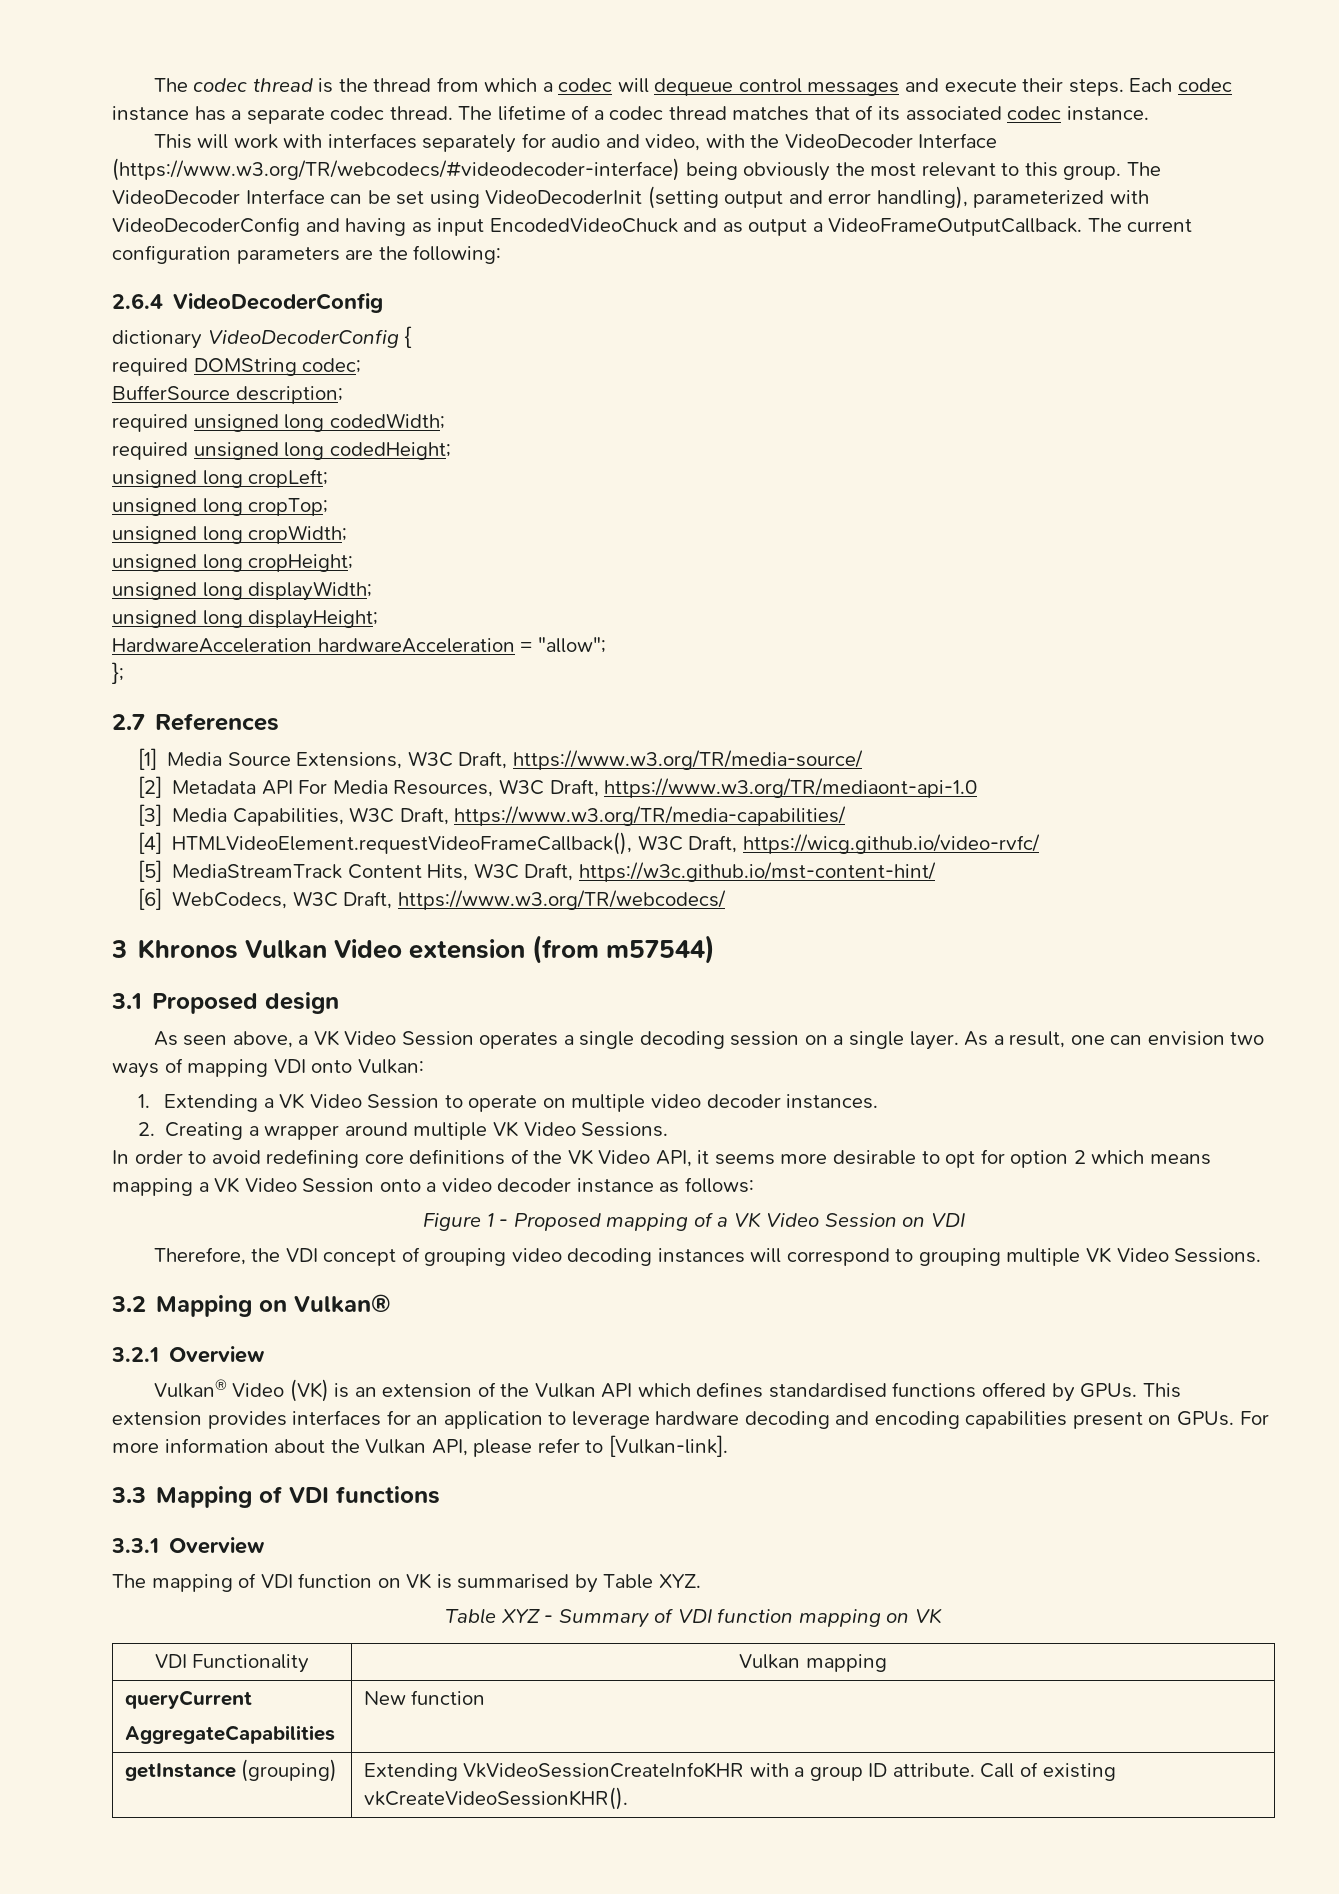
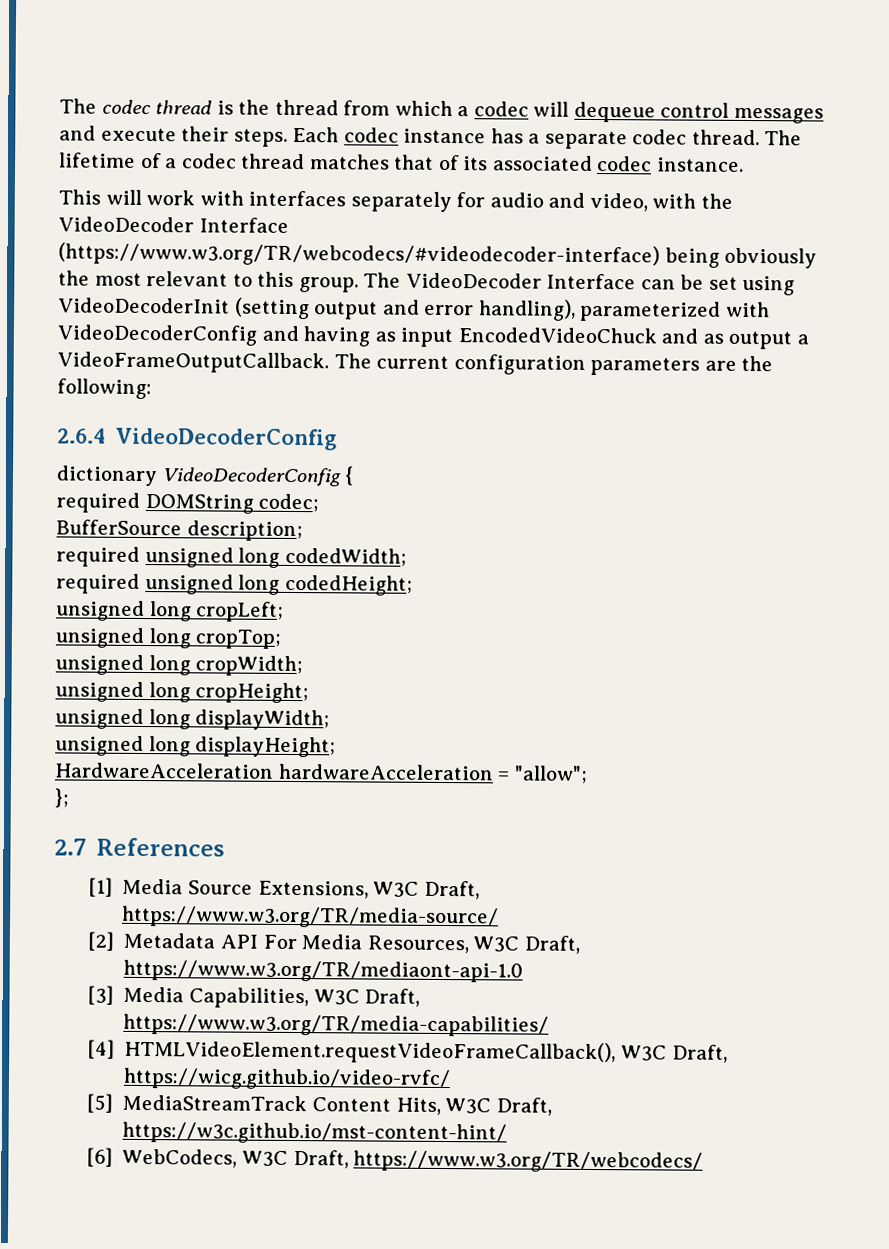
[111,935,716,964] [111,992,340,1014] [153,1030,1265,1050] [112,1058,424,1078] [138,1093,879,1112] [138,1121,669,1140] [112,1149,1211,1168] [112,1177,754,1196] [423,1212,965,1231] [153,1247,1262,1266] [111,1294,392,1317] [111,1346,266,1363] [153,1379,1181,1402] [112,1410,1269,1429] [112,1435,728,1457] [111,1486,441,1508] [111,1537,266,1554] [112,1573,701,1593] [446,1608,942,1628] [154,1654,310,1673] [739,1654,887,1672] [124,1690,252,1709] [124,1725,335,1744] [363,1690,486,1705] [124,1759,338,1782] [363,1762,1116,1781] [363,1787,628,1810] // 3 Khronos Vulkan Video extension (from m57544) // 3.1 Proposed design // As seen above, a VK Video Session operates a single decoding session on a single layer. As a result, one can envision two ways of mapping VDI onto Vulkan: // 1. Extending a VK Video Session to operate on multiple video decoder instances. // 2. Creating a wrapper around multiple VK Video Sessions. // In order to avoid redefining core definitions of the VK Video API, it seems more desirable to opt for option 2 which means mapping a VK Video Session onto a video decoder instance as follows: // Figure 1 - Proposed mapping of a VK Video Session on VDI // Therefore, the VDI concept of grouping video decoding instances will correspond to grouping multiple VK Video Sessions. // 3.2 Mapping on Vulkan® // 3.2.1 Overview // Vulkan® Video (VK) is an extension of the Vulkan API which defines standardised functions offered by GPUs. This extension provides interfaces for an application to leverage hardware decoding and encoding capabilities present on GPUs. For more information about the Vulkan API, please refer to [Vulkan-link]. // 3.3 Mapping of VDI functions // 3.3.1 Overview // The mapping of VDI function on VK is summarised by Table XYZ. // Table XYZ - Summary of VDI function mapping on VK // VDI Functionality | Vulkan mapping // queryCurrent // AggregateCapabilities | New function // getInstance (grouping) | Extending VkVideoSessionCreateInfoKHR with a group ID attribute. Call of existing vkCreateVideoSessionKHR(). -> (704, 1161) none

